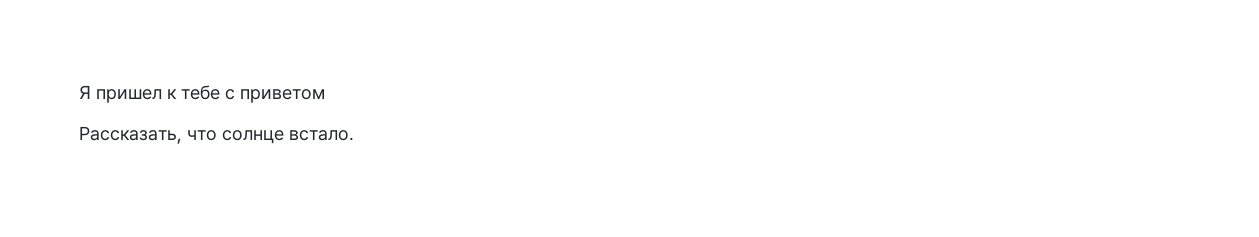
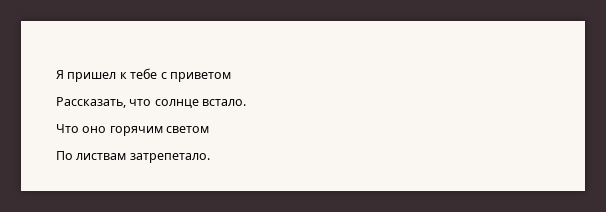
(354, 135) none -> [56,124,210,136] [56,151,210,163] // Что оно горячим светом // По листвам затрепетало.

